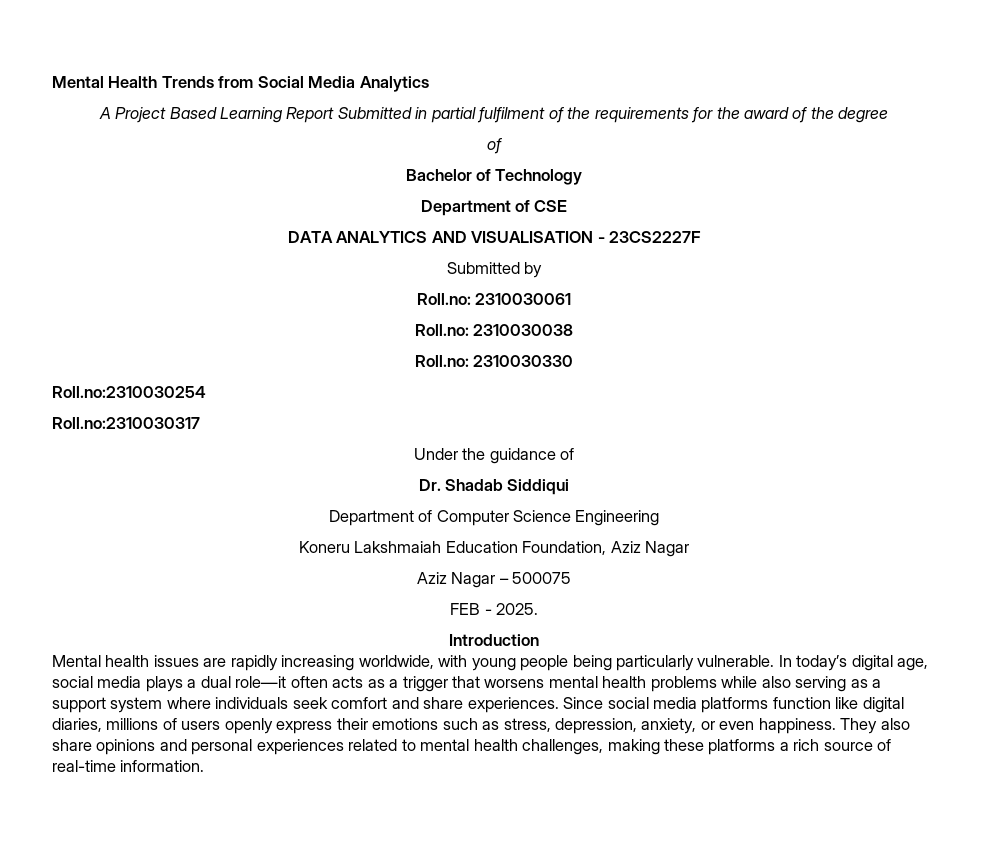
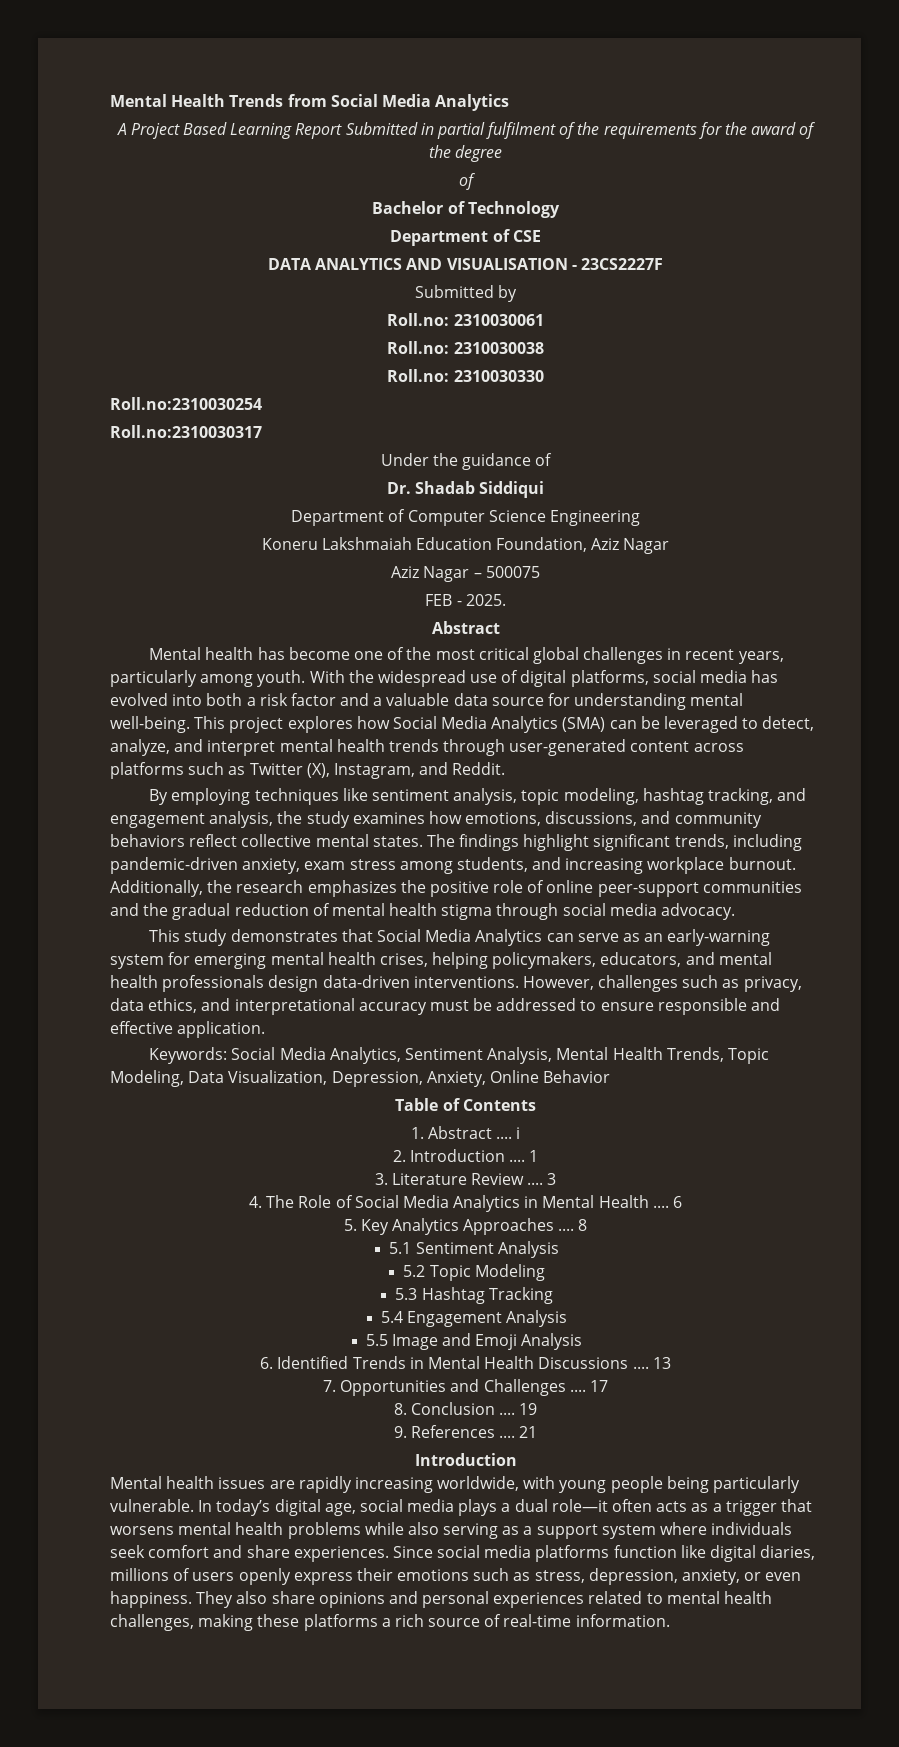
(538, 609) none -> [431,621,500,634] [149,647,784,664] [110,670,779,687] [110,693,744,710] [110,716,815,733] [110,739,744,756] [110,762,506,779] [149,788,807,805] [110,811,762,828] [110,834,802,851] [110,857,796,874] [110,880,802,897] [110,903,736,920] [149,929,771,946] [110,952,772,969] [110,975,802,992] [110,998,781,1015] [110,1021,266,1038] [149,1047,769,1064] [110,1070,611,1087] [395,1098,536,1111] [410,1126,521,1139] [392,1149,539,1162] [374,1173,557,1185] [248,1195,683,1212] [343,1218,588,1235] [389,1241,559,1258] [403,1264,545,1281] [395,1287,553,1304] [380,1310,568,1327] [365,1333,583,1350] [260,1356,671,1369] [323,1379,608,1396] [393,1402,538,1415] [393,1425,538,1438] // Abstract // Mental health has become one of the most critical global challenges in recent years, particularly among youth. With the widespread use of digital platforms, social media has evolved into both a risk factor and a valuable data source for understanding mental well-being. This project explores how Social Media Analytics (SMA) can be leveraged to detect, analyze, and interpret mental health trends through user-generated content across platforms such as Twitter (X), Instagram, and Reddit. // By employing techniques like sentiment analysis, topic modeling, hashtag tracking, and engagement analysis, the study examines how emotions, discussions, and community behaviors reflect collective mental states. The findings highlight significant trends, including pandemic-driven anxiety, exam stress among students, and increasing workplace burnout. Additionally, the research emphasizes the positive role of online peer-support communities and the gradual reduction of mental health stigma through social media advocacy. // This study demonstrates that Social Media Analytics can serve as an early-warning system for emerging mental health crises, helping policymakers, educators, and mental health professionals design data-driven interventions. However, challenges such as privacy, data ethics, and interpretational accuracy must be addressed to ensure responsible and effective application. // Keywords: Social Media Analytics, Sentiment Analysis, Mental Health Trends, Topic Modeling, Data Visualization, Depression, Anxiety, Online Behavior // Table of Contents // 1. Abstract .... i // 2. Introduction .... 1 // 3. Literature Review .... 3 // 4. The Role of Social Media Analytics in Mental Health .... 6 // 5. Key Analytics Approaches .... 8 // 5.1 Sentiment Analysis // 5.2 Topic Modeling // 5.3 Hashtag Tracking // 5.4 Engagement Analysis // 5.5 Image and Emoji Analysis // 6. Identified Trends in Mental Health Discussions .... 13 // 7. Opportunities and Challenges .... 17 // 8. Conclusion .... 19 // 9. References .... 21

